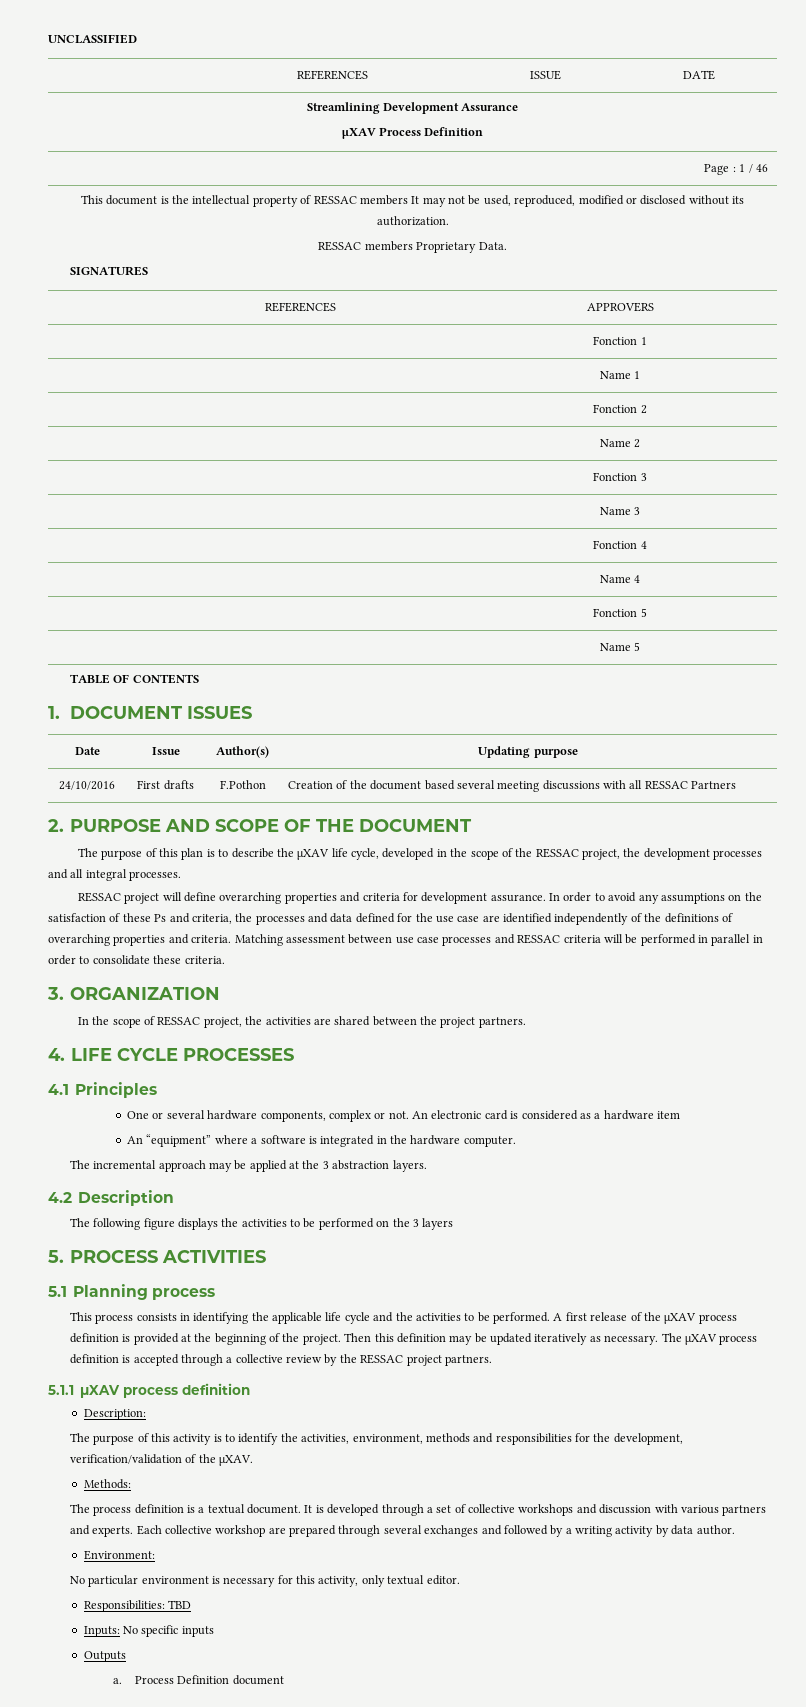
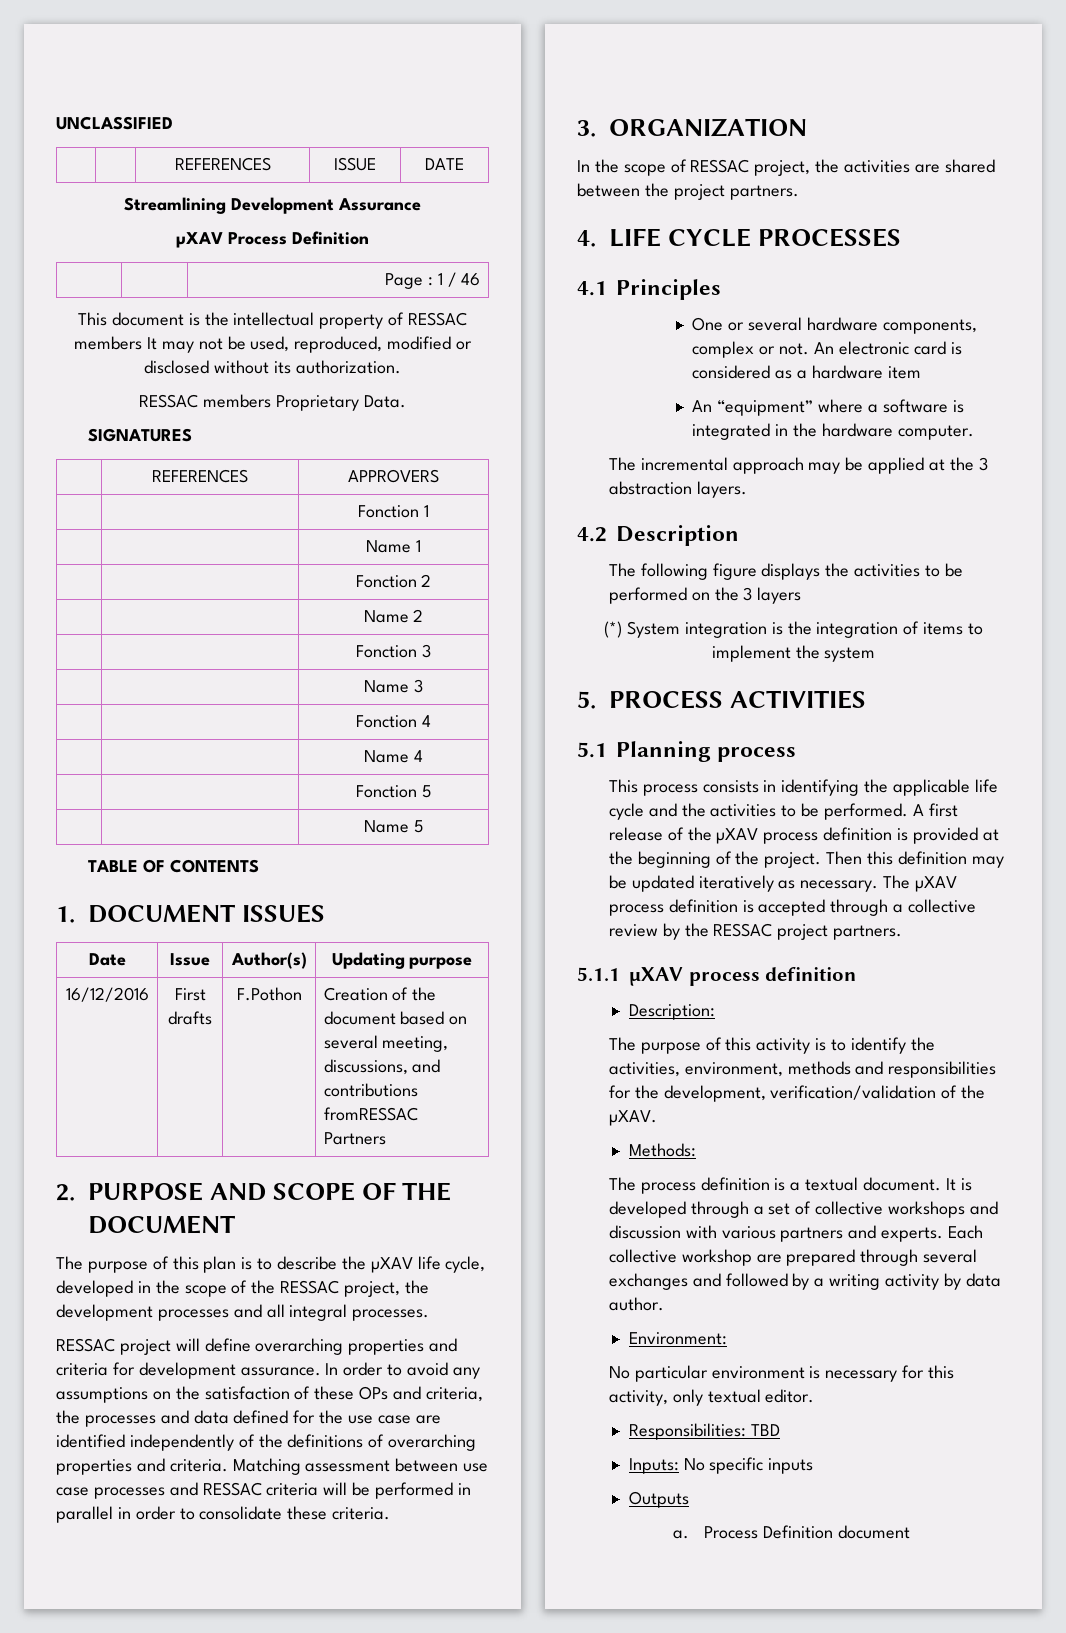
[59,781,115,790] 24/10/2016 -> [65,987,149,1002] 16/12/2016
[456,780,688,792] several meeting discussions with all RESSAC -> [449,1016,468,1025] [323,1035,449,1052] [323,1059,441,1075] [323,1083,418,1097] [323,1107,418,1121] on several meeting, discussions, and contributions fromRESSAC
[154,914,167,922] Ps -> [359,1386,389,1400] OPs
(454, 1224) none -> [604,621,983,638] [711,645,876,662] // (*) System integration is the integration of items to implement the system

